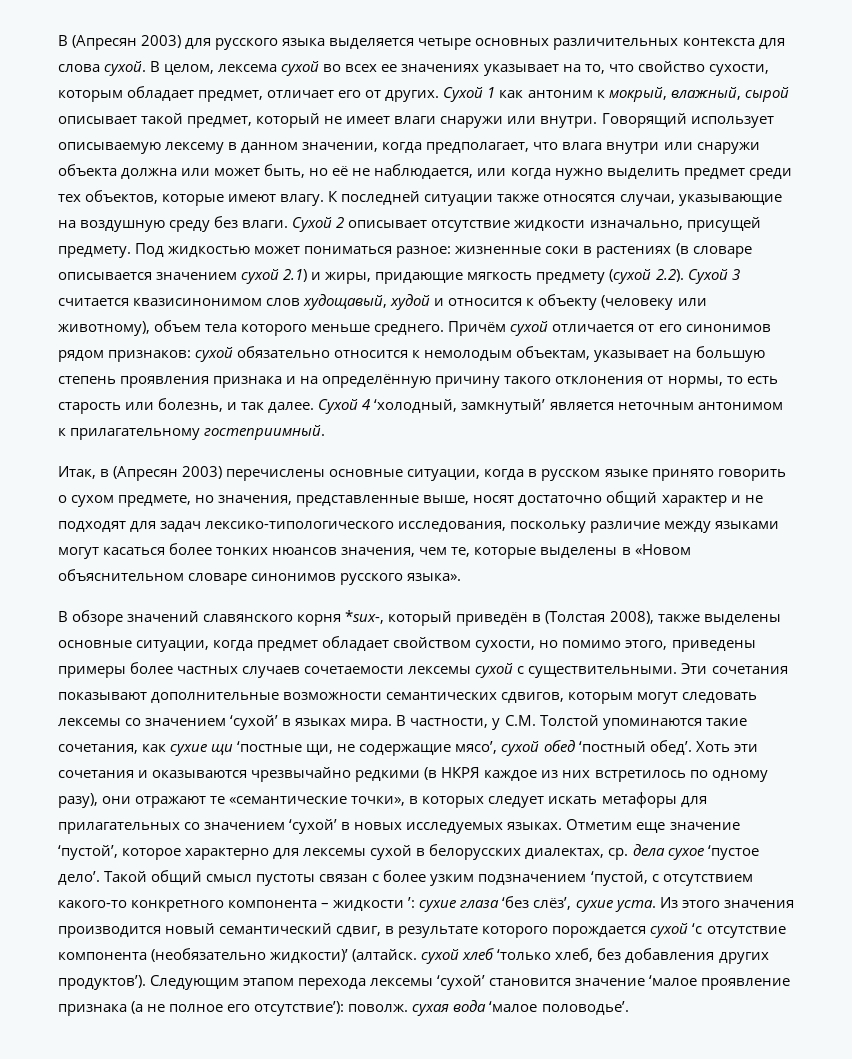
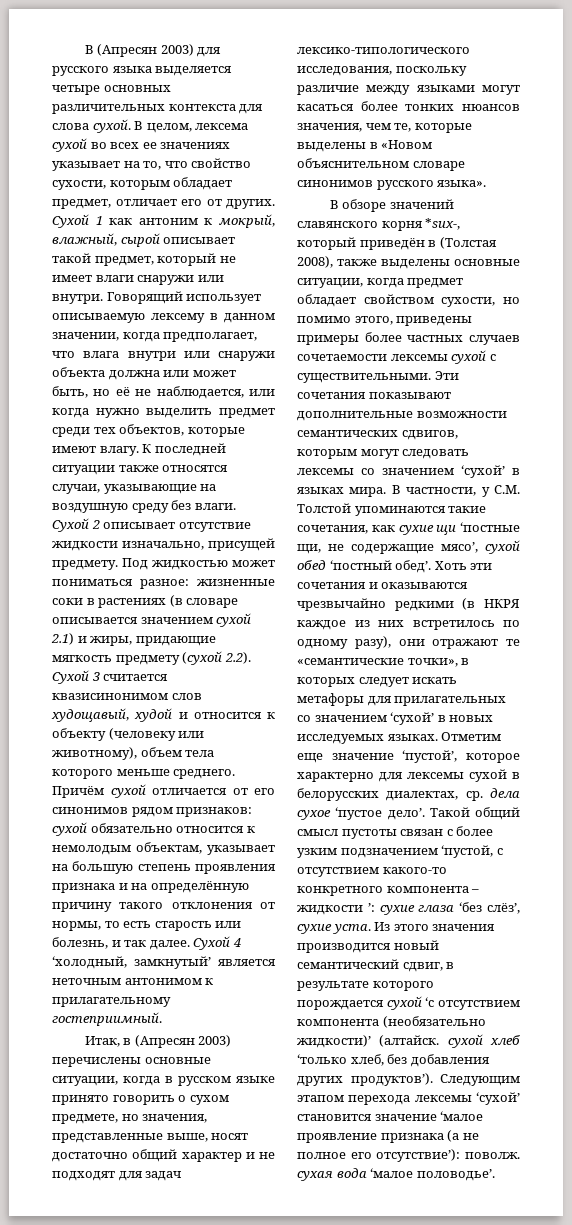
[706,926,786,938] отсутствие -> [438,1000,520,1010] отсутствием

